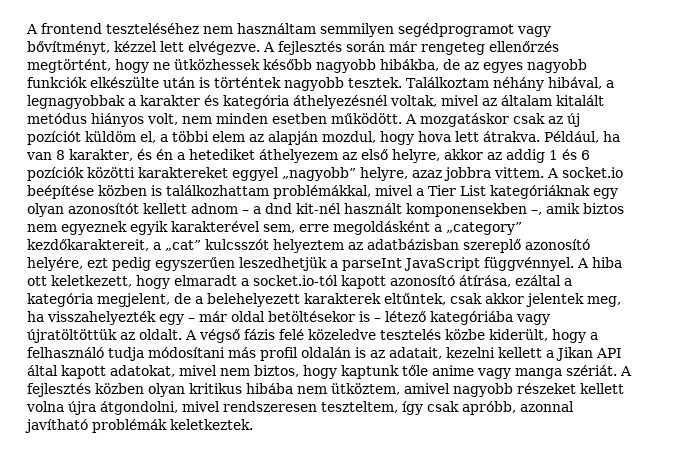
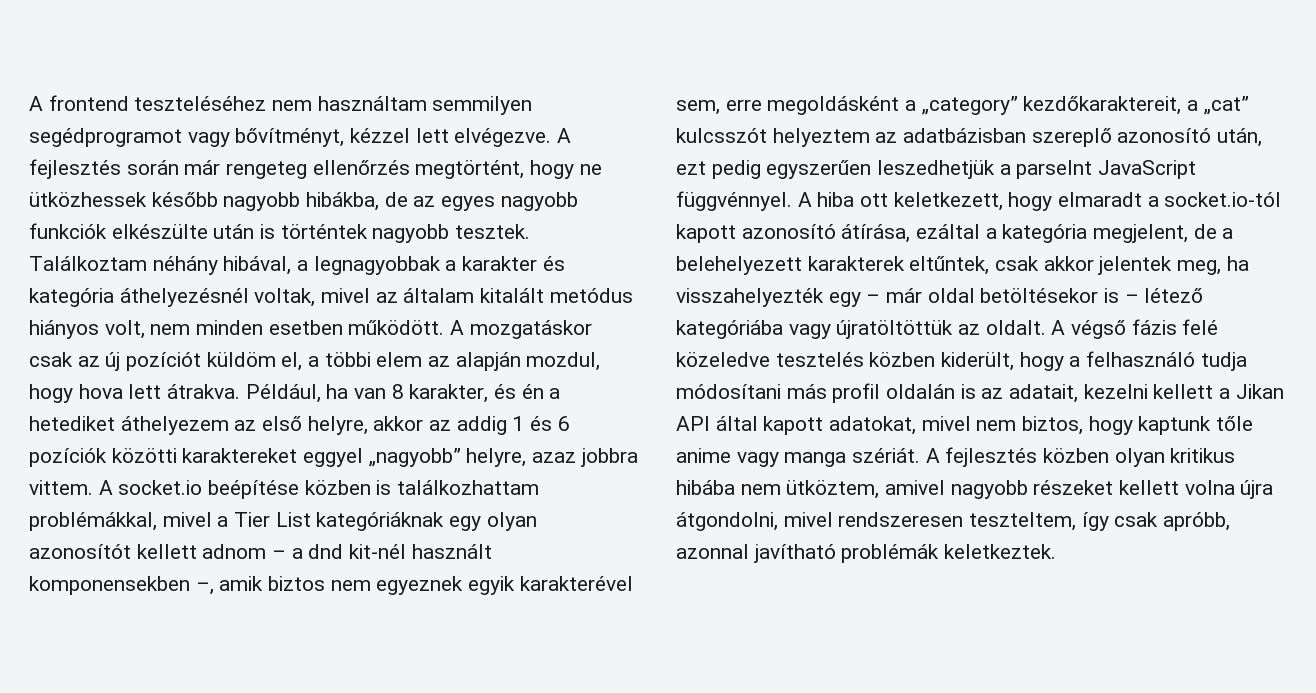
[27,257,83,271] helyére, -> [1217,128,1263,147] után,
[445,329,485,340] közbe -> [869,352,936,367] közben

